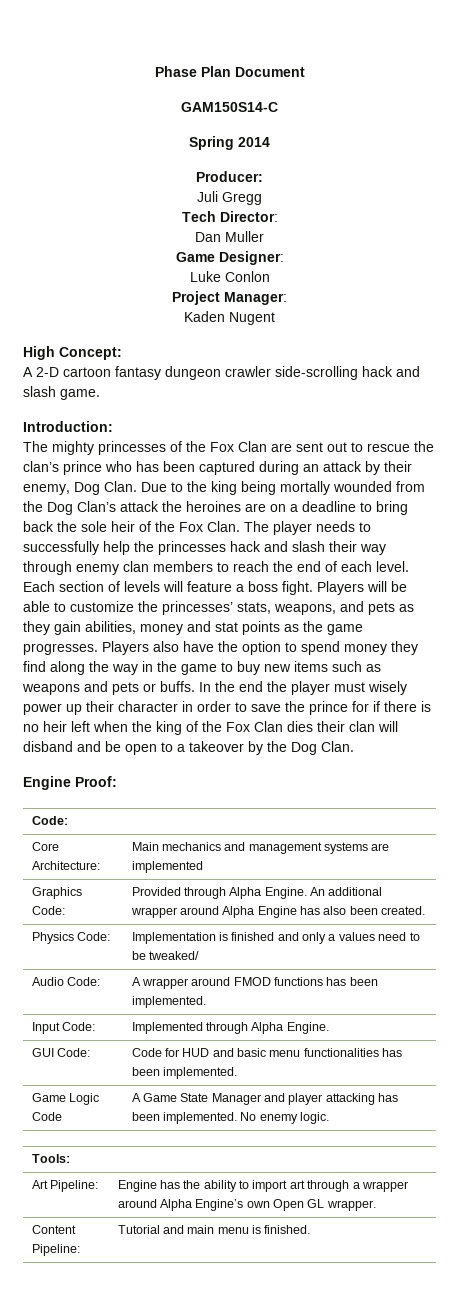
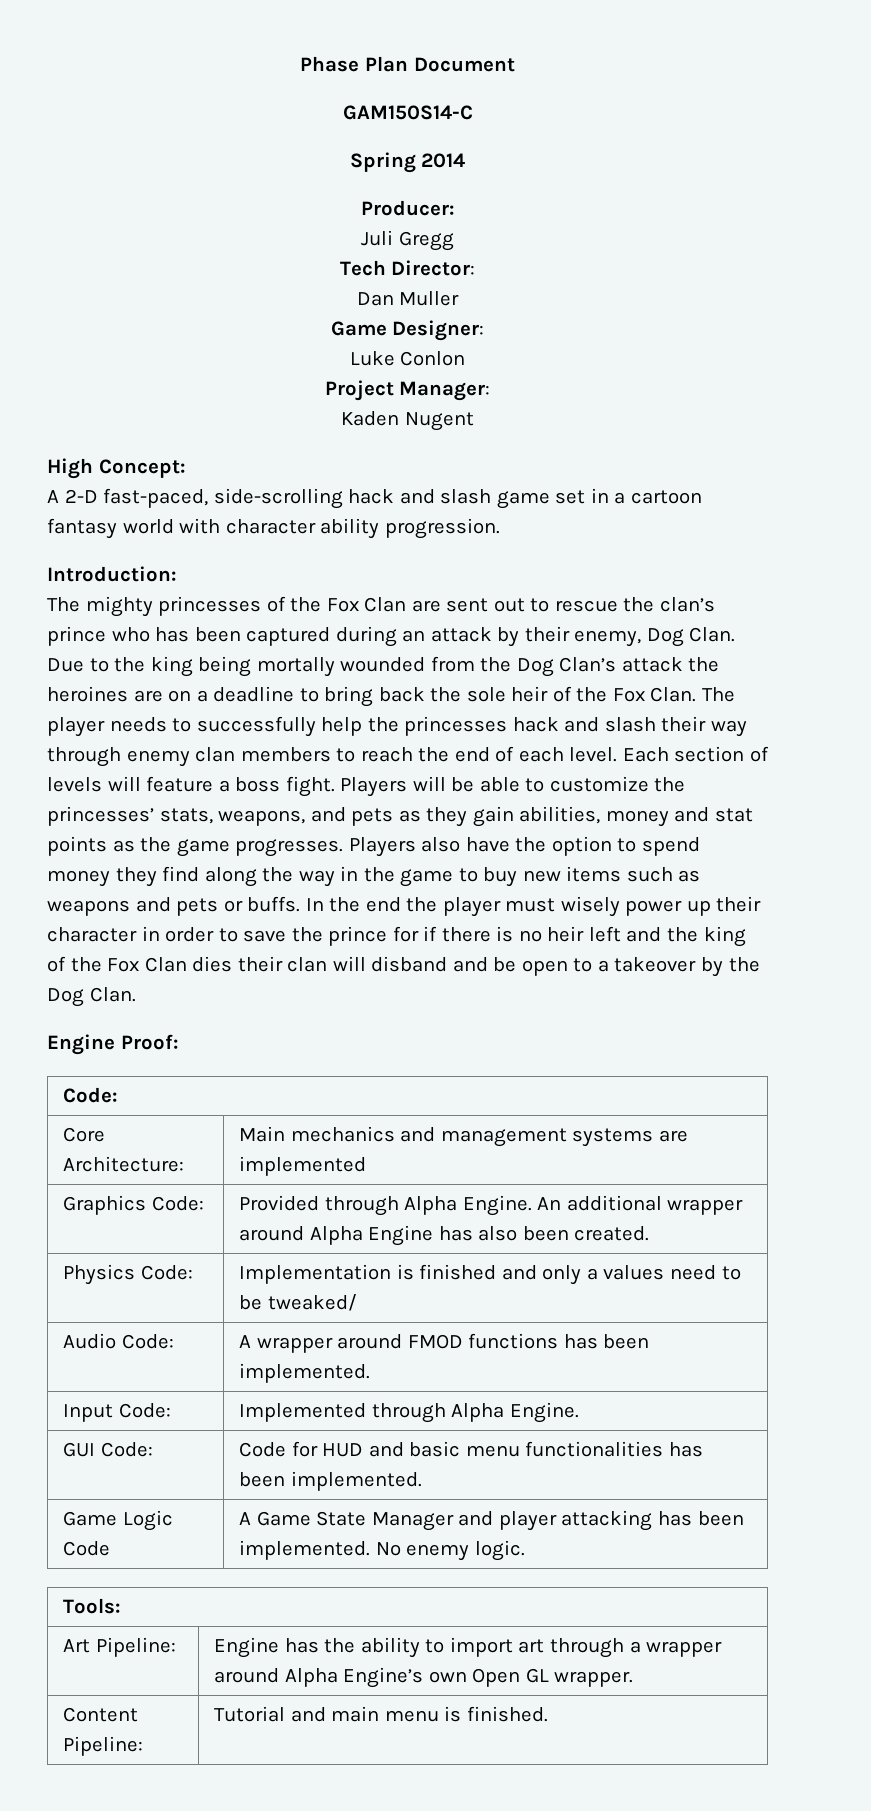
[63,366,420,380] [23,386,100,400] cartoon fantasy dungeon crawler side-scrolling hack and slash game. -> [103,488,702,509] [47,518,500,539] fast-paced, side-scrolling hack and slash game set in a cartoon fantasy world with character ability progression.
[93,721,128,732] when -> [626,927,662,942] and

